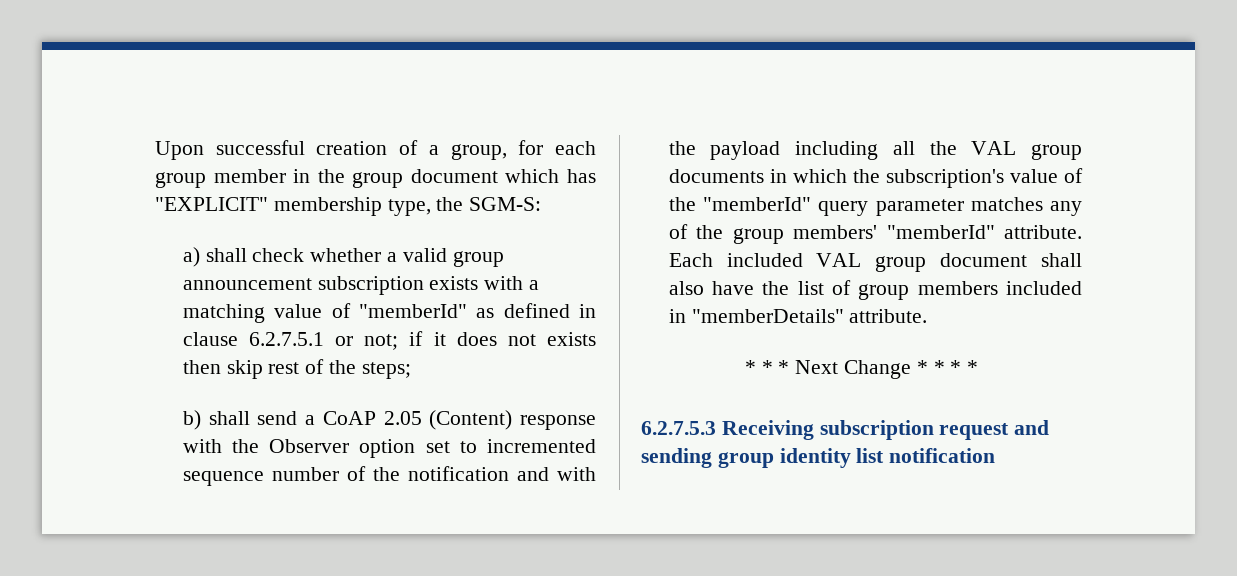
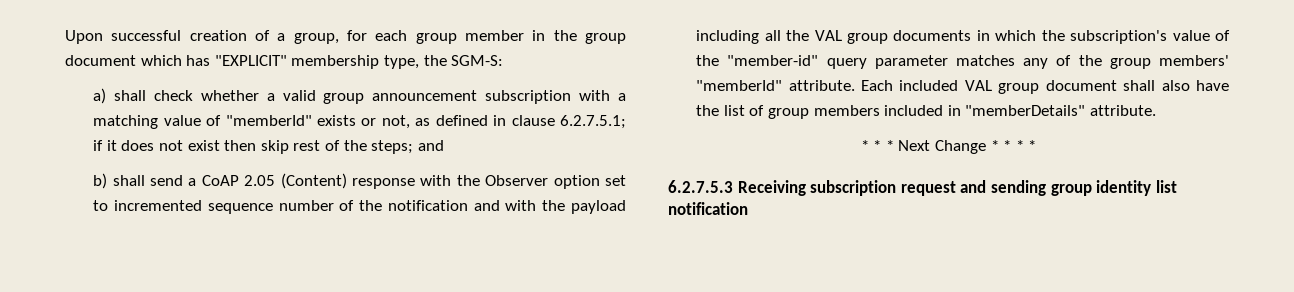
[429,276,479,290] exists -> (572, 97) none
(467, 311) none -> [316,115,410,129] exists or not,
[248,332,399,350] 6.2.7.5.1 or not; -> [559,115,626,129] 6.2.7.5.1;
[547,332,597,346] exists -> [187,140,220,151] exist
(411, 370) none -> [417,140,444,151] and
[703,197,812,211] "memberId" -> [727,55,819,66] "member-id"

